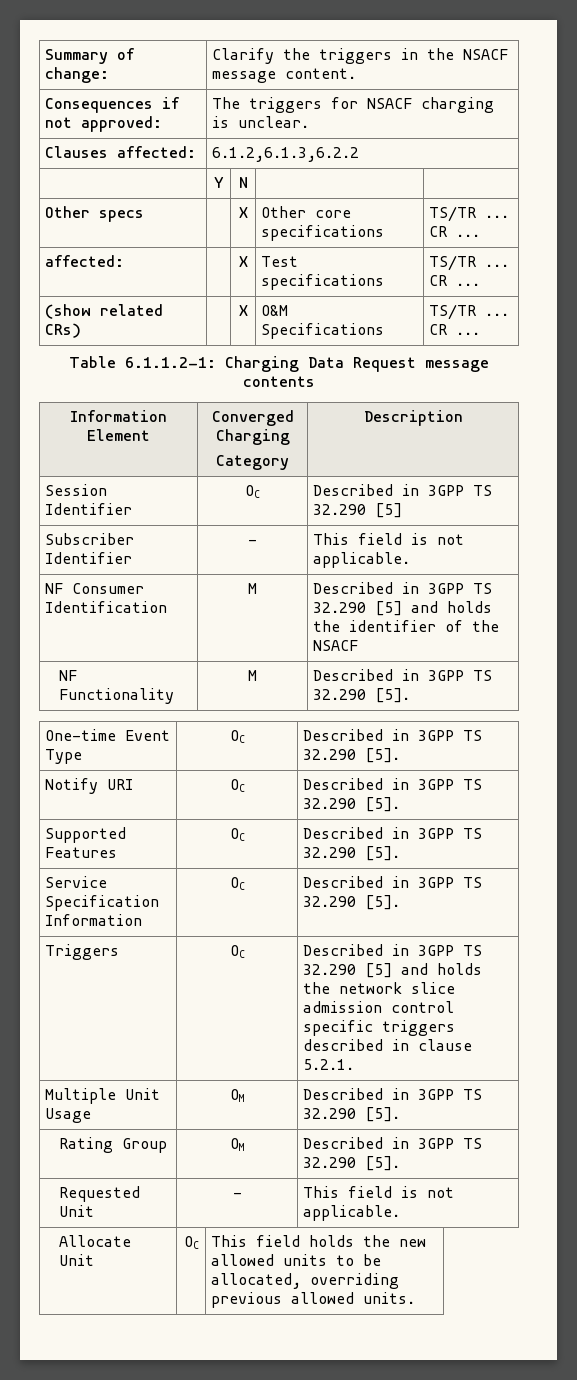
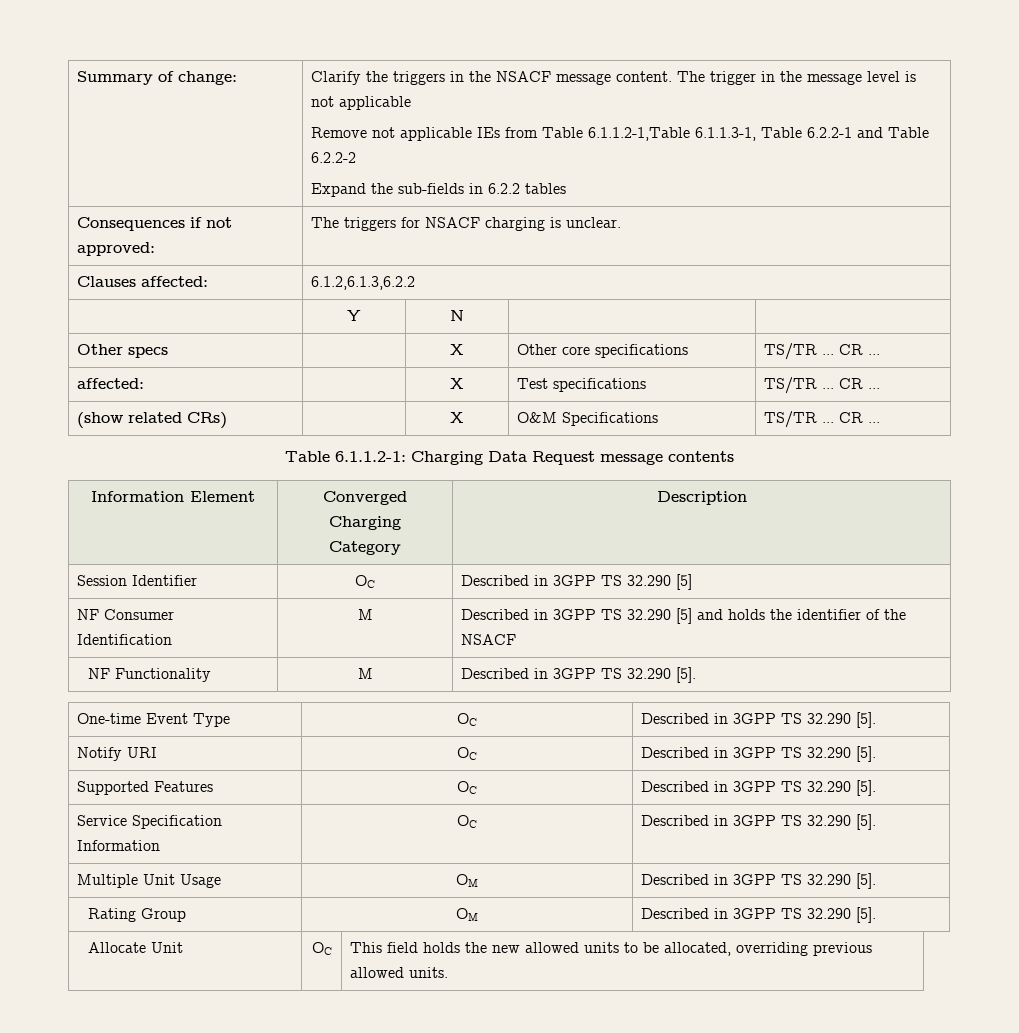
(357, 73) none -> [677,71,917,85] [311,96,412,110] [311,127,930,141] [311,152,357,163] [311,183,567,197] The trigger in the message level is not applicable // Remove not applicable IEs from Table 6.1.1.2-1,Table 6.1.1.3-1, Table 6.2.2-1 and Table 6.2.2-2 // Expand the sub-fields in 6.2.2 tables
[45,533,135,545] [45,552,133,564] [248,539,257,545] [313,533,465,545] [313,552,411,568] // Subscriber Identifier | - | This field is not applicable. -> (693, 582) none
[45,944,120,960] [229,945,245,958] [303,944,483,956] [303,963,483,978] [303,982,456,994] [303,1001,455,1013] [303,1020,456,1036] [303,1039,473,1051] [303,1059,355,1070] // Triggers | OC | Described in 3GPP TS 32.290 [5] and holds the network slice admission control specific triggers described in clause 5.2.1. -> (877, 822) none
[59,1186,141,1202] [59,1205,95,1217] [232,1192,242,1198] [303,1186,455,1198] [303,1205,401,1221] // Requested Unit | - | This field is not applicable. -> (877, 915) none

